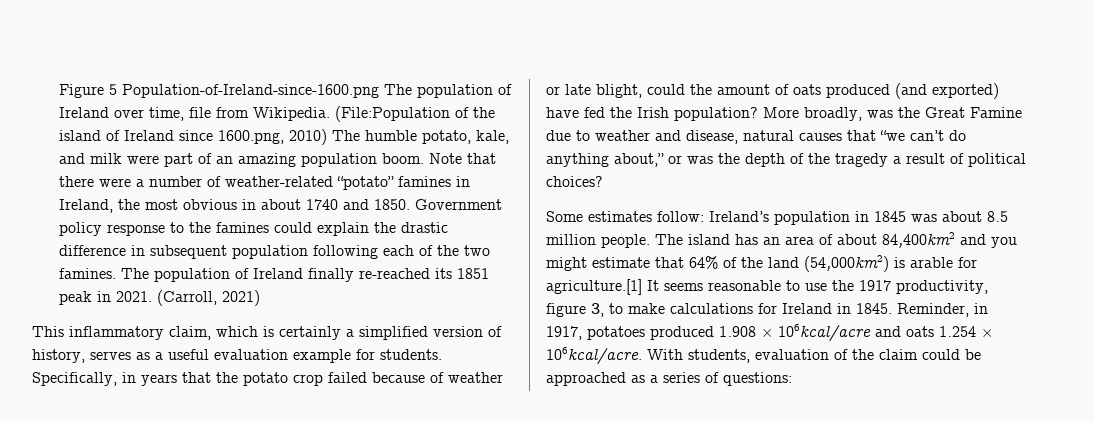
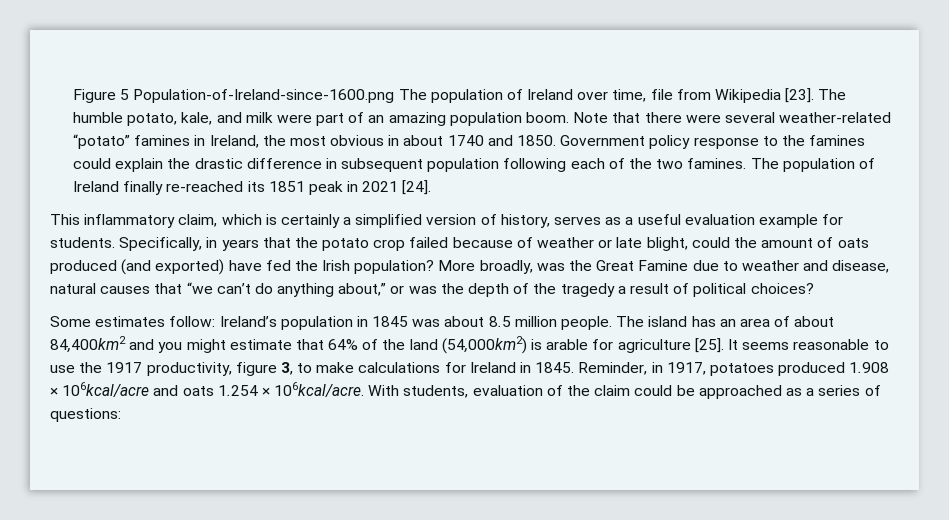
[252,106,495,122] [58,129,327,145] Wikipedia. (File:Population of the island of Ireland since 1600.png, 2010) -> [715,88,815,103] Wikipedia [23].
[135,176,221,187] a number of -> [724,112,775,123] several
[115,290,260,306] 2021. (Carroll, 2021) -> [362,180,432,195] 2021 [24].
[546,279,642,295] agriculture.[1] -> [617,338,724,353] agriculture [25].

